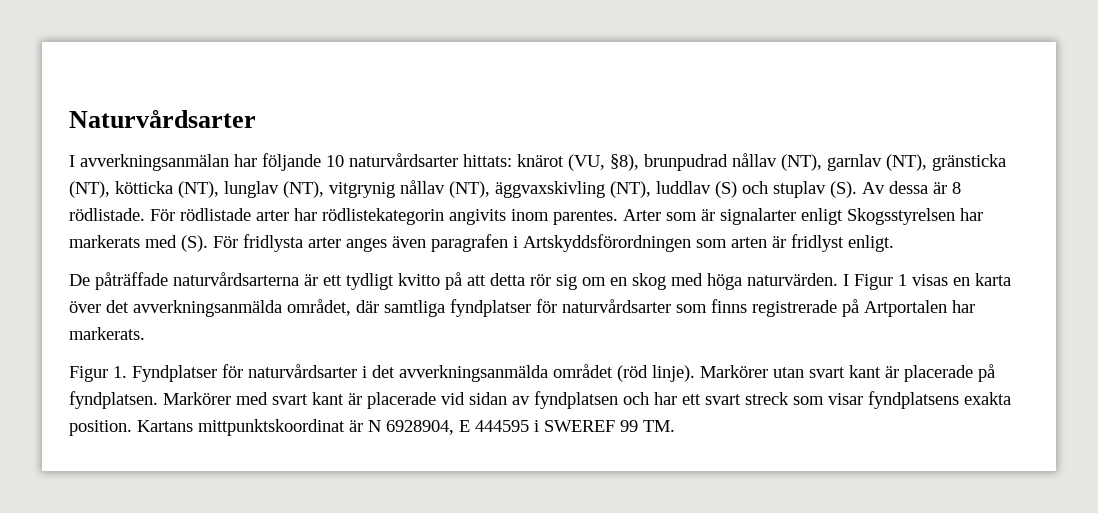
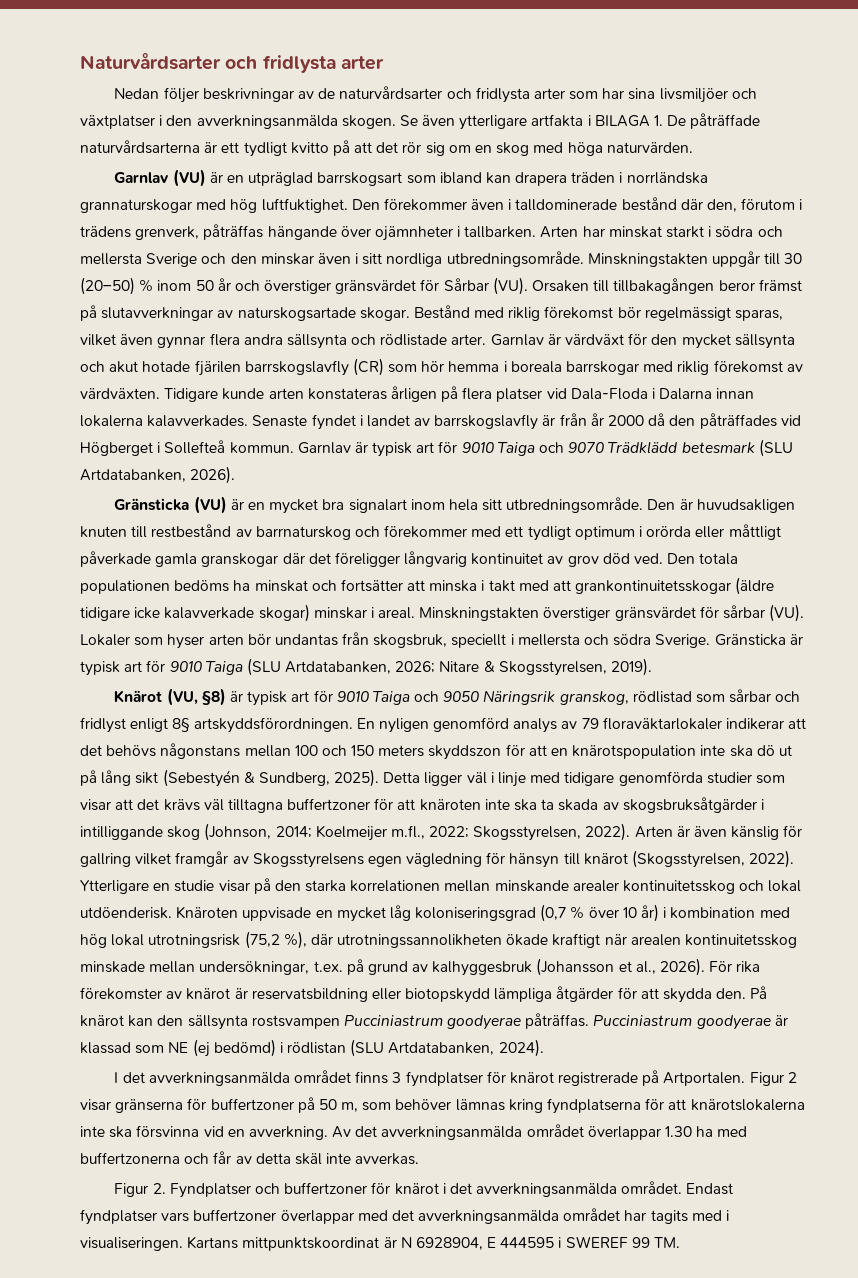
[69,153,1006,171] [69,180,961,198] [69,208,983,225] [69,234,894,252] // I avverkningsanmälan har följande 10 naturvårdsarter hittats: knärot (VU, §8), brunpudrad nållav (NT), garnlav (NT), gränsticka (NT), kötticka (NT), lunglav (NT), vitgrynig nållav (NT), äggvaxskivling (NT), luddlav (S) och stuplav (S). Av dessa är 8 rödlistade. För rödlistade arter har rödlistekategorin angivits inom parentes. Arter som är signalarter enligt Skogsstyrelsen har markerats med (S). För fridlysta arter anges även paragrafen i Artskyddsförordningen som arten är fridlyst enligt. // -> [225,55,384,73] [114,86,757,103] [80,114,664,130] och fridlysta arter // Nedan följer beskrivningar av de naturvårdsarter och fridlysta arter som har sina livsmiljöer och växtplatser i den avverkningsanmälda skogen. Se även ytterligare artfakta i BILAGA 1.
[490,273,525,286] detta -> [376,142,399,153] det
[843,273,1011,290] [69,299,975,317] [69,327,145,340] [69,364,995,382] [69,391,1011,409] [69,420,132,436] I Figur 1 visas en karta över det avverkningsanmälda området, där samtliga fyndplatser för naturvårdsarter som finns registrerade på Artportalen har markerats. // Figur 1. Fyndplatser för naturvårdsarter i det avverkningsanmälda området (röd linje). Markörer utan svart kant är placerade på fyndplatsen. Markörer med svart kant är placerade vid sidan av fyndplatsen och har ett svart streck som visar fyndplatsens exakta position. -> [114,169,708,187] [80,197,803,213] [80,224,783,241] [80,251,803,267] [80,277,802,295] [80,305,784,321] [80,333,795,349] [80,358,803,376] [80,386,755,402] [80,413,801,430] [80,439,793,457] [80,466,236,484] [114,496,795,514] [80,524,781,541] [80,551,739,567] [80,577,775,595] [80,604,805,622] [80,632,803,649] [80,658,653,676] [114,688,801,706] [80,717,807,733] [80,743,792,760] [80,769,785,787] [80,797,764,813] [80,823,803,841] [80,850,795,868] [80,878,802,894] [80,904,790,922] [80,931,798,949] [80,958,761,976] [80,986,768,1003] [80,1013,788,1030] [80,1039,544,1057] [114,1070,797,1087] [80,1097,805,1114] [80,1124,748,1140] [80,1151,420,1165] [114,1181,734,1198] [80,1208,730,1225] [80,1237,183,1251] // Garnlav (VU) är en utpräglad barrskogsart som ibland kan drapera träden i norrländska grannaturskogar med hög luftfuktighet. Den förekommer även i talldominerade bestånd där den, förutom i trädens grenverk, påträffas hängande över ojämnheter i tallbarken. Arten har minskat starkt i södra och mellersta Sverige och den minskar även i sitt nordliga utbredningsområde. Minskningstakten uppgår till 30 (20–50) % inom 50 år och överstiger gränsvärdet för Sårbar (VU). Orsaken till tillbakagången beror främst på slutavverkningar av naturskogsartade skogar. Bestånd med riklig förekomst bör regelmässigt sparas, vilket även gynnar flera andra sällsynta och rödlistade arter. Garnlav är värdväxt för den mycket sällsynta och akut hotade fjärilen barrskogslavfly (CR) som hör hemma i boreala barrskogar med riklig förekomst av värdväxten. Tidigare kunde arten konstateras årligen på flera platser vid Dala-Floda i Dalarna innan lokalerna kalavverkades. Senaste fyndet i landet av barrskogslavfly är från år 2000 då den påträffades vid Högberget i Sollefteå kommun. Garnlav är typisk art för 9010 Taiga och 9070 Trädklädd betesmark (SLU Artdatabanken, 2026). // Gränsticka (VU) är en mycket bra signalart inom hela sitt utbredningsområde. Den är huvudsakligen knuten till restbestånd av barrnaturskog och förekommer med ett tydligt optimum i orörda eller måttligt påverkade gamla granskogar där det föreligger långvarig kontinuitet av grov död ved. Den totala populationen bedöms ha minskat och fortsätter att minska i takt med att grankontinuitetsskogar (äldre tidigare icke kalavverkade skogar) minskar i areal. Minskningstakten överstiger gränsvärdet för sårbar (VU). Lokaler som hyser arten bör undantas från skogsbruk, speciellt i mellersta och södra Sverige. Gränsticka är typisk art för 9010 Taiga (SLU Artdatabanken, 2026; Nitare & Skogsstyrelsen, 2019). // Knärot (VU, §8) är typisk art för 9010 Taiga och 9050 Näringsrik granskog, rödlistad som sårbar och fridlyst enligt 8§ artskyddsförordningen. En nyligen genomförd analys av 79 floraväktarlokaler indikerar att det behövs någonstans mellan 100 och 150 meters skyddszon för att en knärotspopulation inte ska dö ut på lång sikt (Sebestyén & Sundberg, 2025). Detta ligger väl i linje med tidigare genomförda studier som visar att det krävs väl tilltagna buffertzoner för att knäroten inte ska ta skada av skogsbruksåtgärder i intilliggande skog (Johnson, 2014; Koelmeijer m.fl., 2022; Skogsstyrelsen, 2022). Arten är även känslig för gallring vilket framgår av Skogsstyrelsens egen vägledning för hänsyn till knärot (Skogsstyrelsen, 2022). Ytterligare en studie visar på den starka korrelationen mellan minskande arealer kontinuitetsskog och lokal utdöenderisk. Knäroten uppvisade en mycket låg koloniseringsgrad (0,7 % över 10 år) i kombination med hög lokal utrotningsrisk (75,2 %), där utrotningssannolikheten ökade kraftigt när arealen kontinuitetsskog minskade mellan undersökningar, t.ex. på grund av kalhyggesbruk (Johansson et al., 2026). För rika förekomster av knärot är reservatsbildning eller biotopskydd lämpliga åtgärder för att skydda den. På knärot kan den sällsynta rostsvampen Pucciniastrum goodyerae påträffas. Pucciniastrum goodyerae är klassad som NE (ej bedömd) i rödlistan (SLU Artdatabanken, 2024). // I det avverkningsanmälda området finns 3 fyndplatser för knärot registrerade på Artportalen. Figur 2 visar gränserna för buffertzoner på 50 m, som behöver lämnas kring fyndplatserna för att knärotslokalerna inte ska försvinna vid en avverkning. Av det avverkningsanmälda området överlappar 1.30 ha med buffertzonerna och får av detta skäl inte avverkas. // Figur 2. Fyndplatser och buffertzoner för knärot i det avverkningsanmälda området. Endast fyndplatser vars buffertzoner överlappar med det avverkningsanmälda området har tagits med i visualiseringen.

